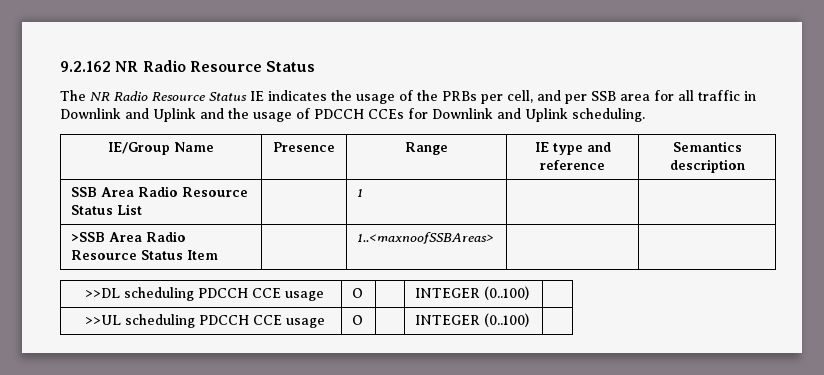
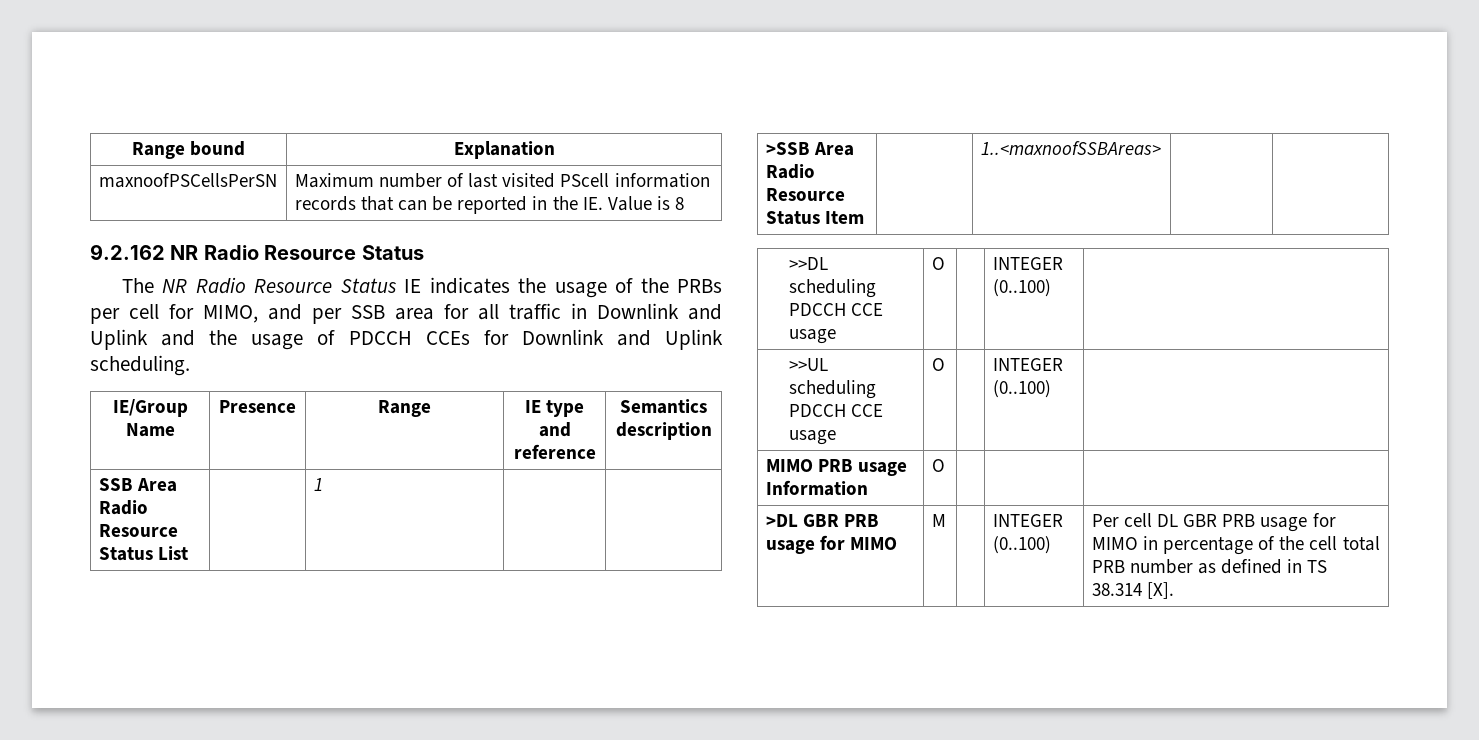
(60, 66) none -> [131,141,246,159] [453,141,555,159] [98,173,277,188] [294,173,710,188] [294,196,685,214] Range bound | Explanation // maxnoofPSCellsPerSN | Maximum number of last visited PScell information records that can be reported in the IE. Value is 8 //
[507,90,533,103] cell, -> [129,304,258,323] cell for MIMO,
(530, 320) none -> [765,459,908,476] [765,480,868,496] [931,459,945,472] [765,514,880,527] [765,535,898,554] [931,514,946,527] [992,514,1063,527] [992,536,1051,554] [1091,513,1336,532] [1091,536,1380,555] [1091,559,1328,574] [1091,582,1174,599] // MIMO PRB usage Information | O | | | // >DL GBR PRB usage for MIMO | M | | INTEGER (0..100) | Per cell DL GBR PRB usage for MIMO in percentage of the cell total PRB number as defined in TS 38.314 [X].

